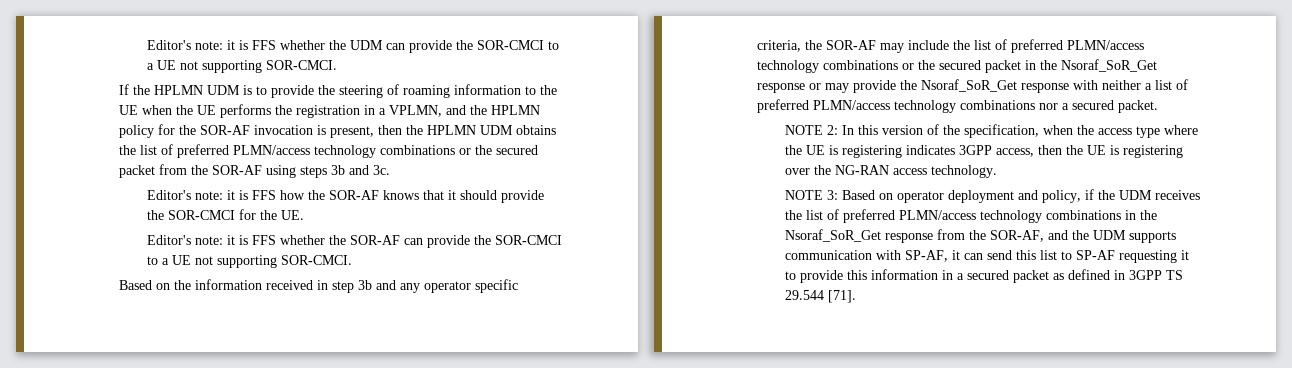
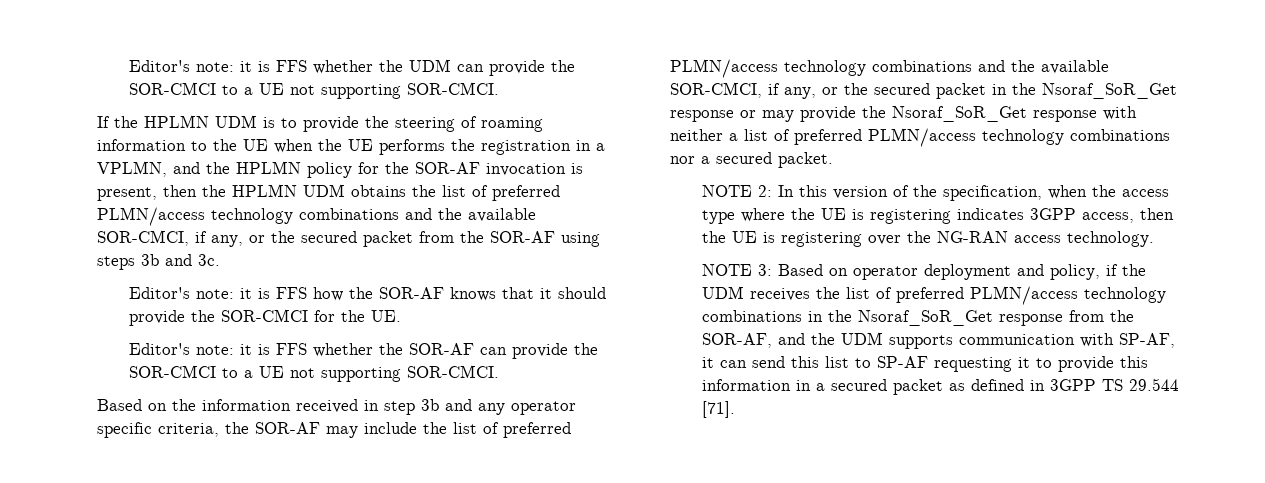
(455, 150) none -> [404,208,536,222] [96,230,243,247] and the available SOR-CMCI, if any,
(898, 65) none -> [977,60,1109,74] [669,82,816,99] and the available SOR-CMCI, if any,

